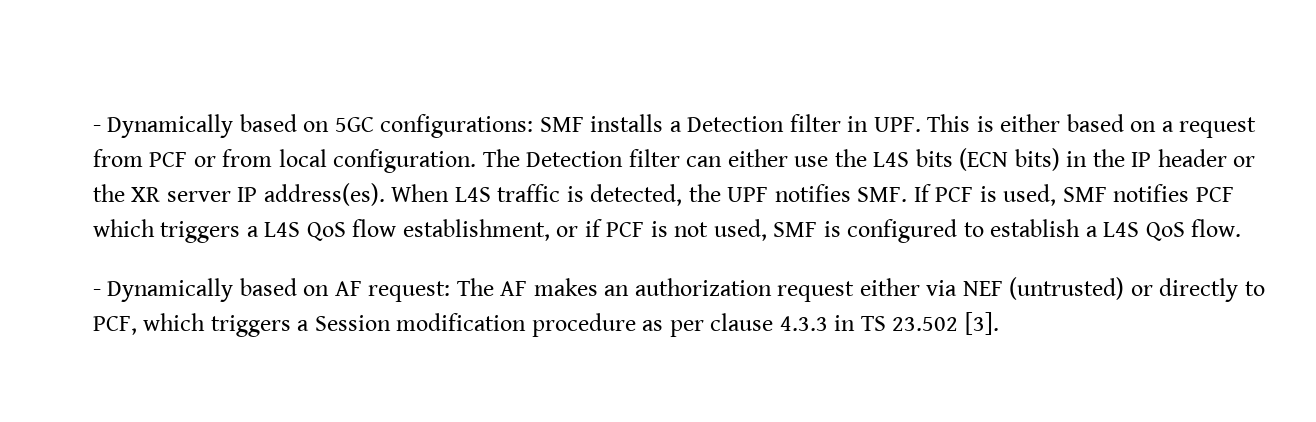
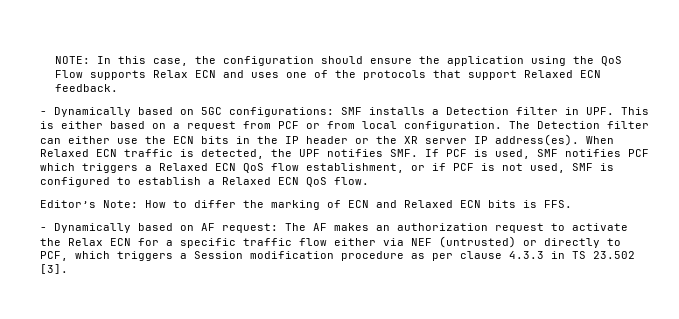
(92, 128) none -> [54,56,622,66] [54,70,601,80] [54,84,118,92] NOTE: In this case, the configuration should ensure the application using the QoS Flow supports Relax ECN and uses one of the protocols that support Relaxed ECN feedback. //
[873,148,1060,171] L4S bits (ECN bits) -> [172,136,229,144] ECN bits
[454,187,491,202] L4S -> [39,149,117,157] Relaxed ECN
[264,222,301,237] L4S -> [158,163,236,171] Relaxed ECN
[1103,222,1140,237] L4S -> [221,177,299,185] Relaxed ECN
(1242, 228) none -> [39,200,572,210] // Editor’s Note: How to differ the marking of ECN and Relaxed ECN bits is FFS.
(855, 291) none -> [550,223,628,231] [39,238,327,248] to activate the Relax ECN for a specific traffic flow

